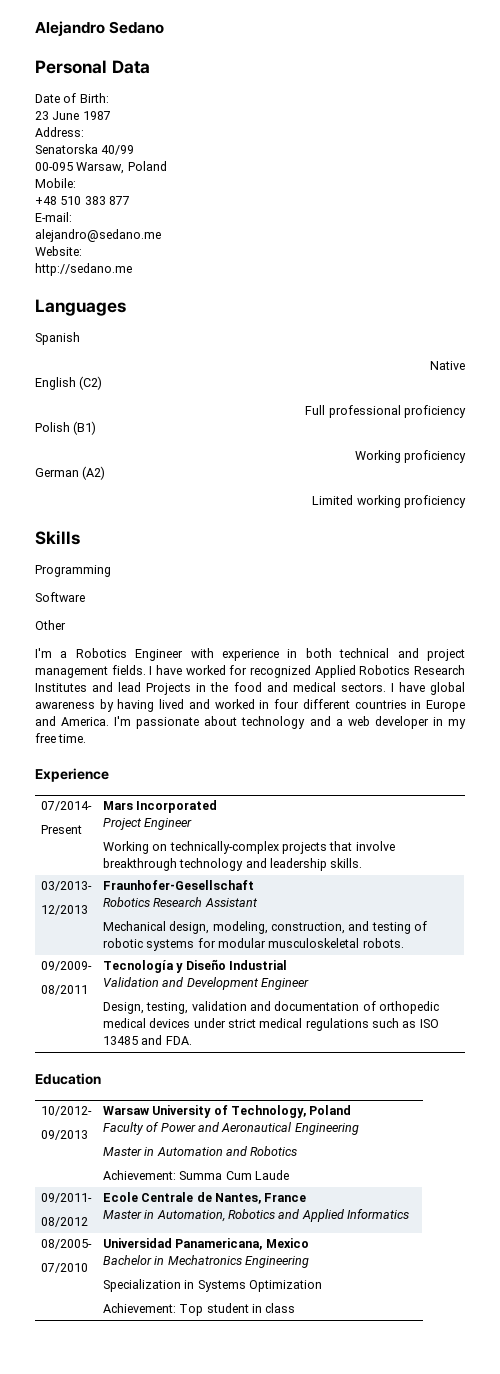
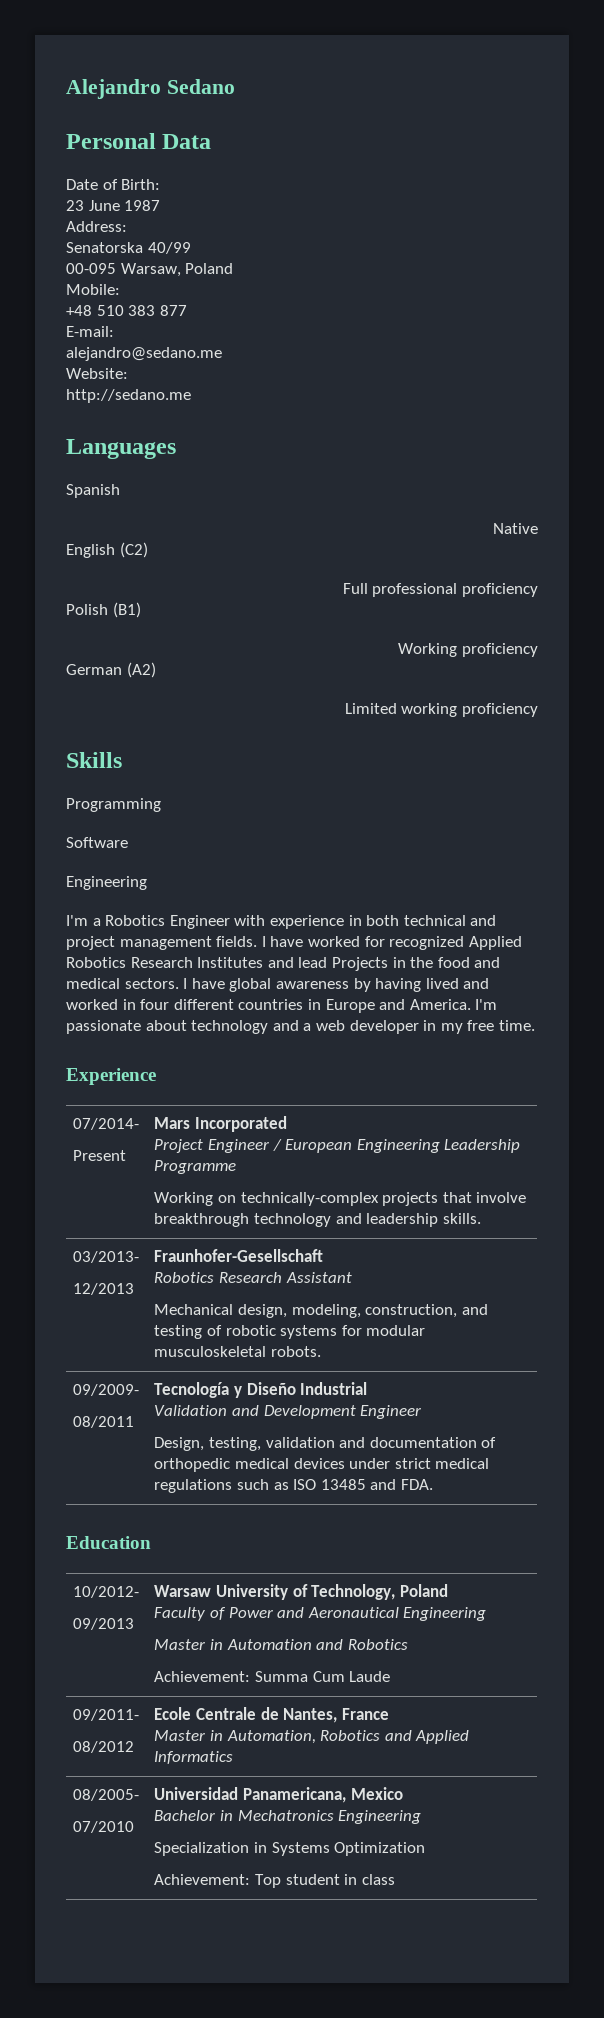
[35,620,66,630] Other -> [66,876,147,890] Engineering
(193, 824) none -> [272,1139,521,1153] [154,1160,237,1174] / European Engineering Leadership Programme

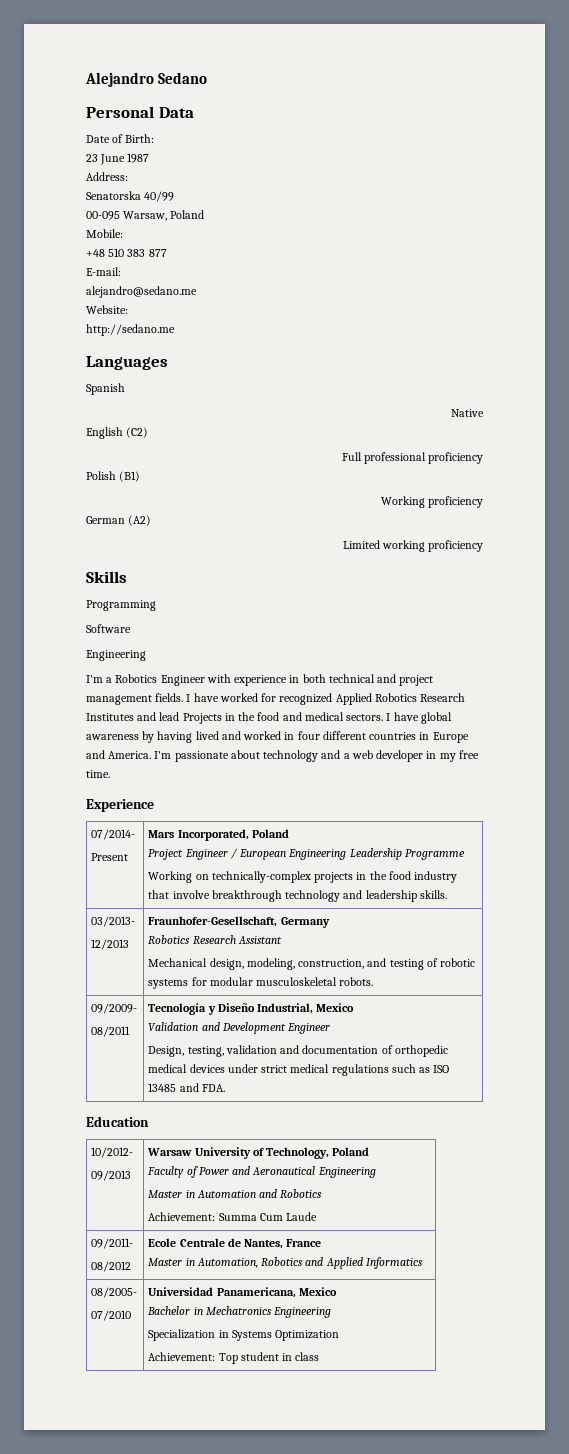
[194,1116,287,1132] Incorporated -> [177,829,289,841] Incorporated, Poland
(439, 1199) none -> [356,871,458,883] in the food industry
[154,1249,324,1262] Fraunhofer-Gesellschaft -> [148,916,330,928] Fraunhofer-Gesellschaft, Germany
[300,1382,368,1395] Industrial -> [257,1003,355,1014] Industrial, Mexico

